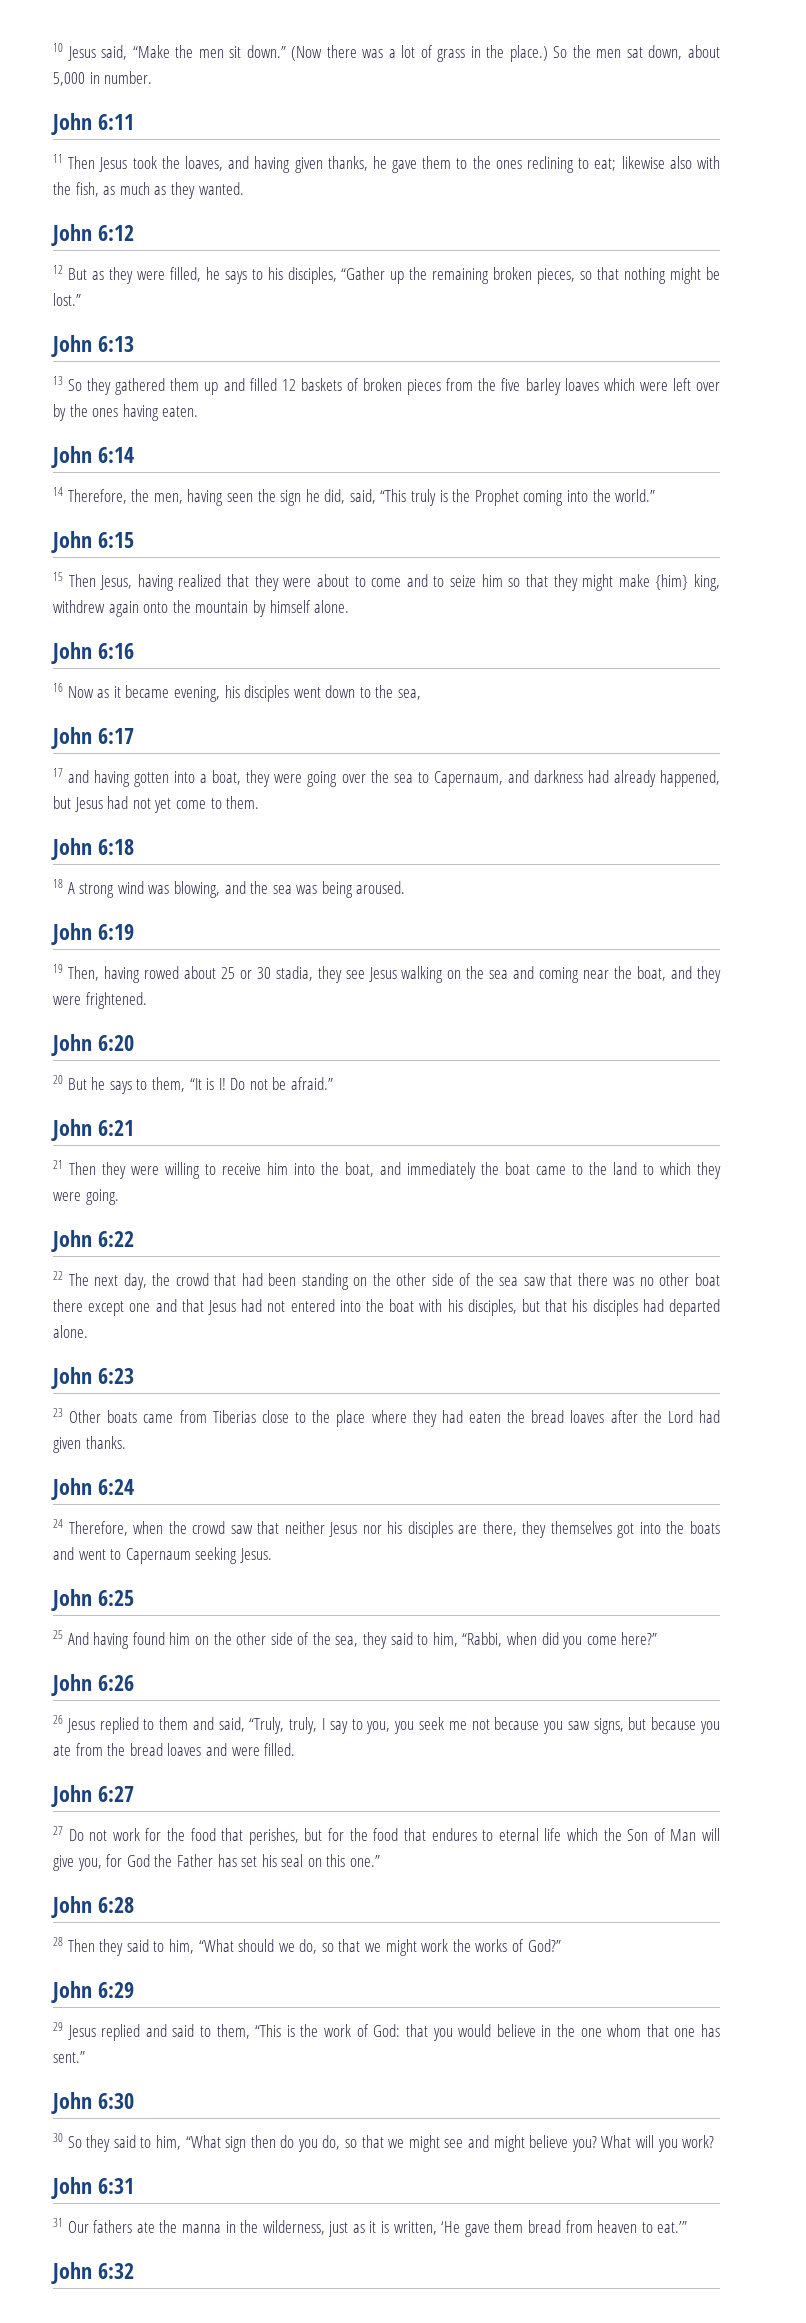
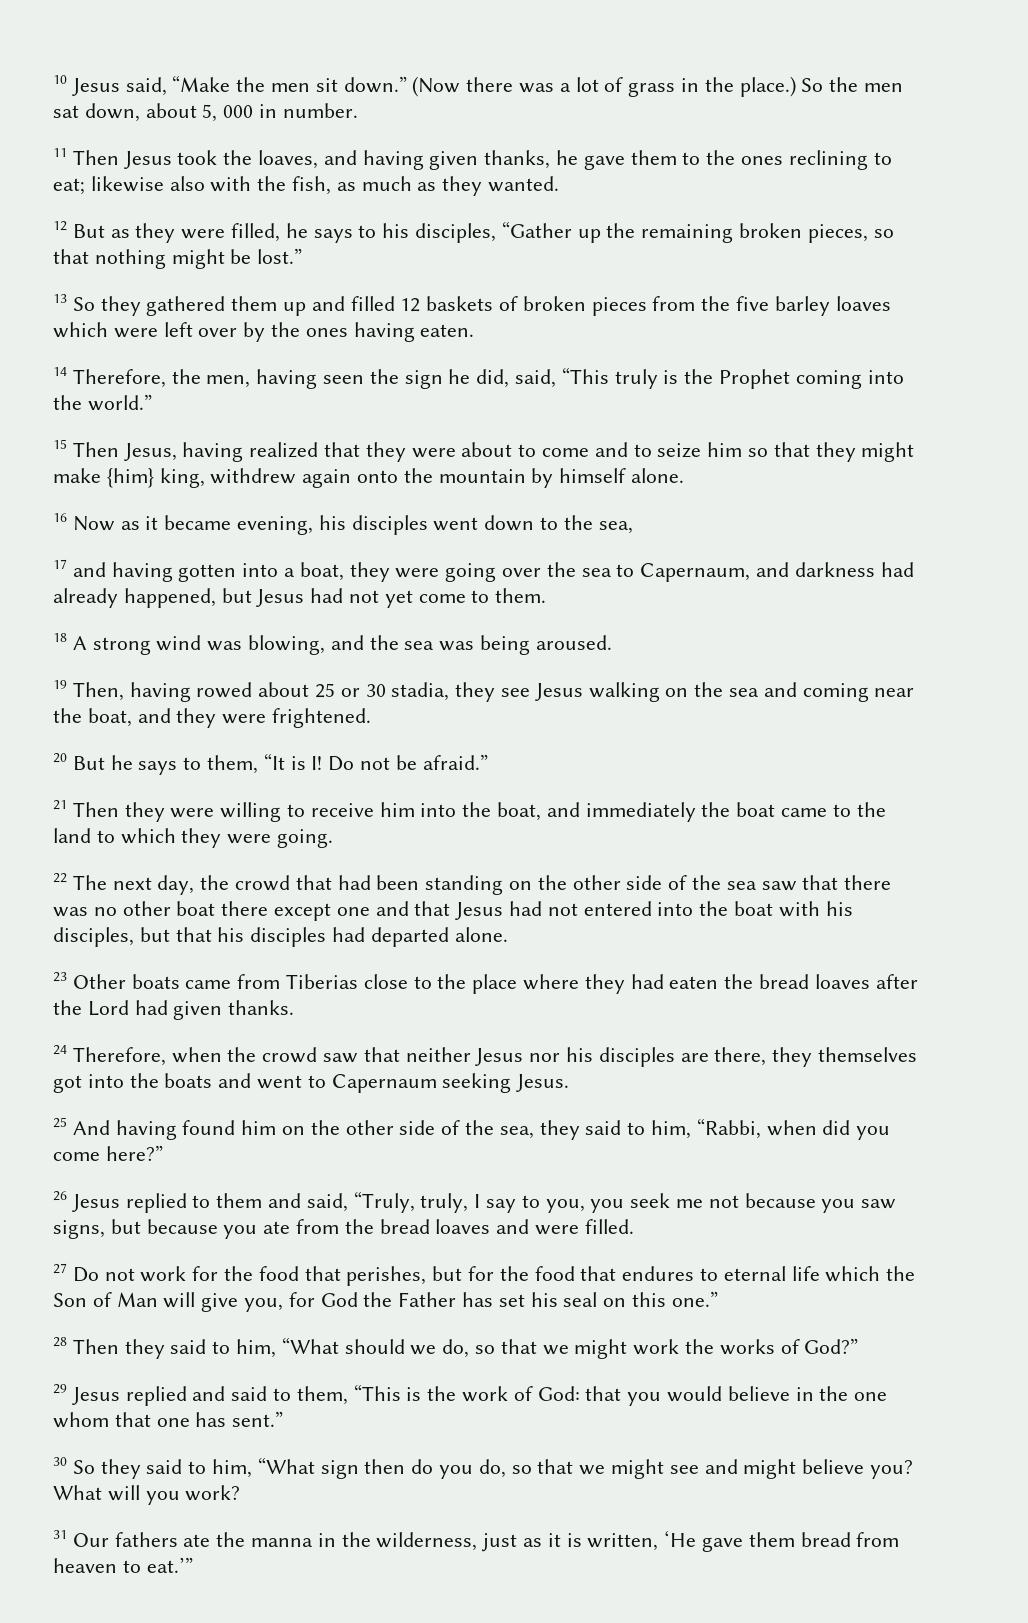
[53,72,85,86] 5,000 -> [202,104,254,122] 5, 000
[51,113,134,135] // John 6:11 -> (358, 110) none
[51,224,134,246] // John 6:12 -> (560, 184) none
[51,335,134,357] // John 6:13 -> (303, 256) none
[51,446,134,468] // John 6:14 -> (475, 330) none
[51,531,134,553] // John 6:15 -> (152, 402) none
[51,642,134,664] // John 6:16 -> (685, 475) none
[51,727,134,749] // John 6:17 -> (633, 527) none
[51,838,134,860] // John 6:18 -> (547, 595) none
[51,923,134,945] // John 6:19 -> (612, 642) none
[51,1034,134,1056] // John 6:20 -> (372, 718) none
[51,1119,134,1141] // John 6:21 -> (488, 762) none
[51,1230,134,1252] // John 6:22 -> (334, 838) none
[51,1367,134,1389] // John 6:23 -> (508, 934) none
[51,1478,134,1500] // John 6:24 -> (295, 1007) none
[51,1589,134,1611] // John 6:25 -> (570, 1083) none
[51,1674,134,1696] // John 6:26 -> (163, 1153) none
[51,1785,134,1807] // John 6:27 -> (634, 1226) none
[51,1896,134,1918] // John 6:28 -> (718, 1299) none
[51,1981,134,2003] // John 6:29 -> (859, 1346) none
[51,2092,134,2114] // John 6:30 -> (284, 1419) none
[51,2177,134,2199] // John 6:31 -> (241, 1493) none
[51,2262,134,2284] // John 6:32 -> (193, 1565) none

